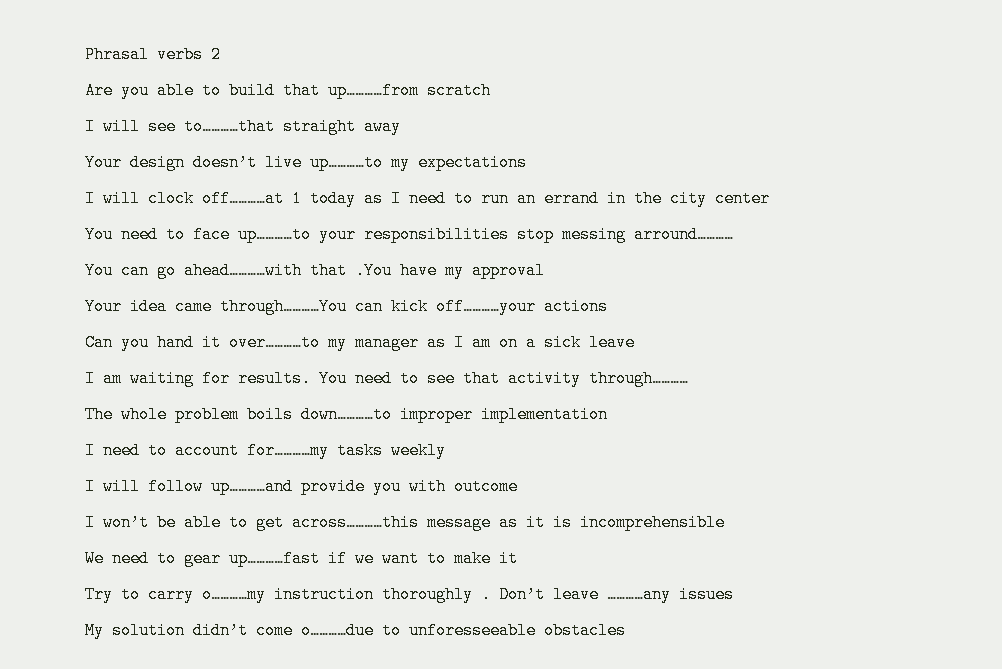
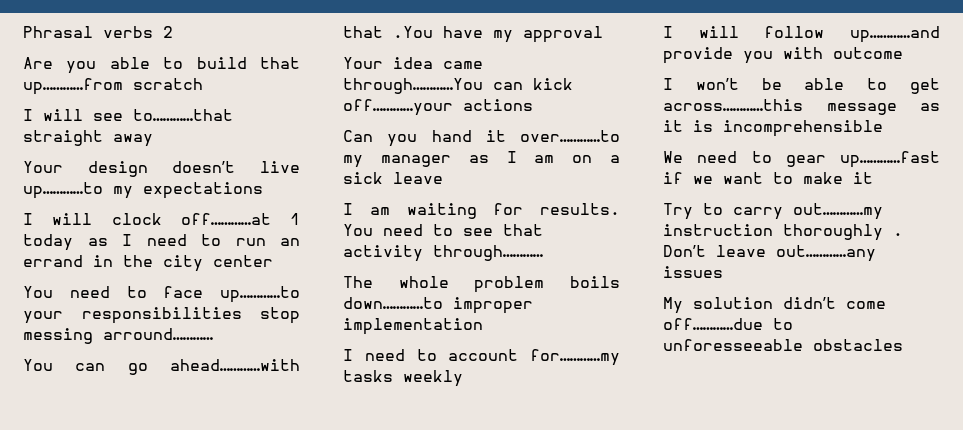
[202,586,266,603] o…………my -> [793,203,883,220] out…………my
[607,586,671,603] …………any -> [776,245,876,262] out…………any
[301,622,374,639] o…………due -> [663,318,763,330] off…………due

